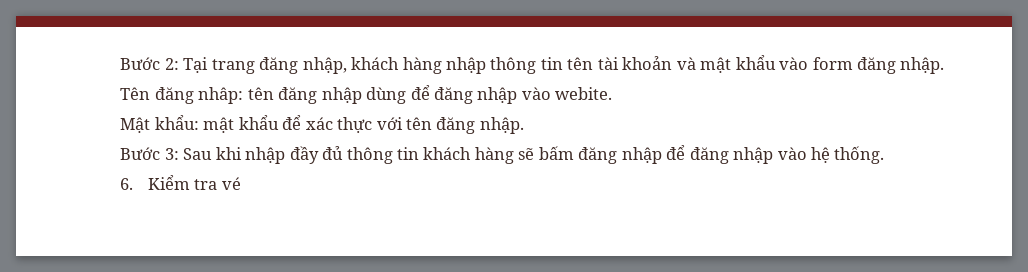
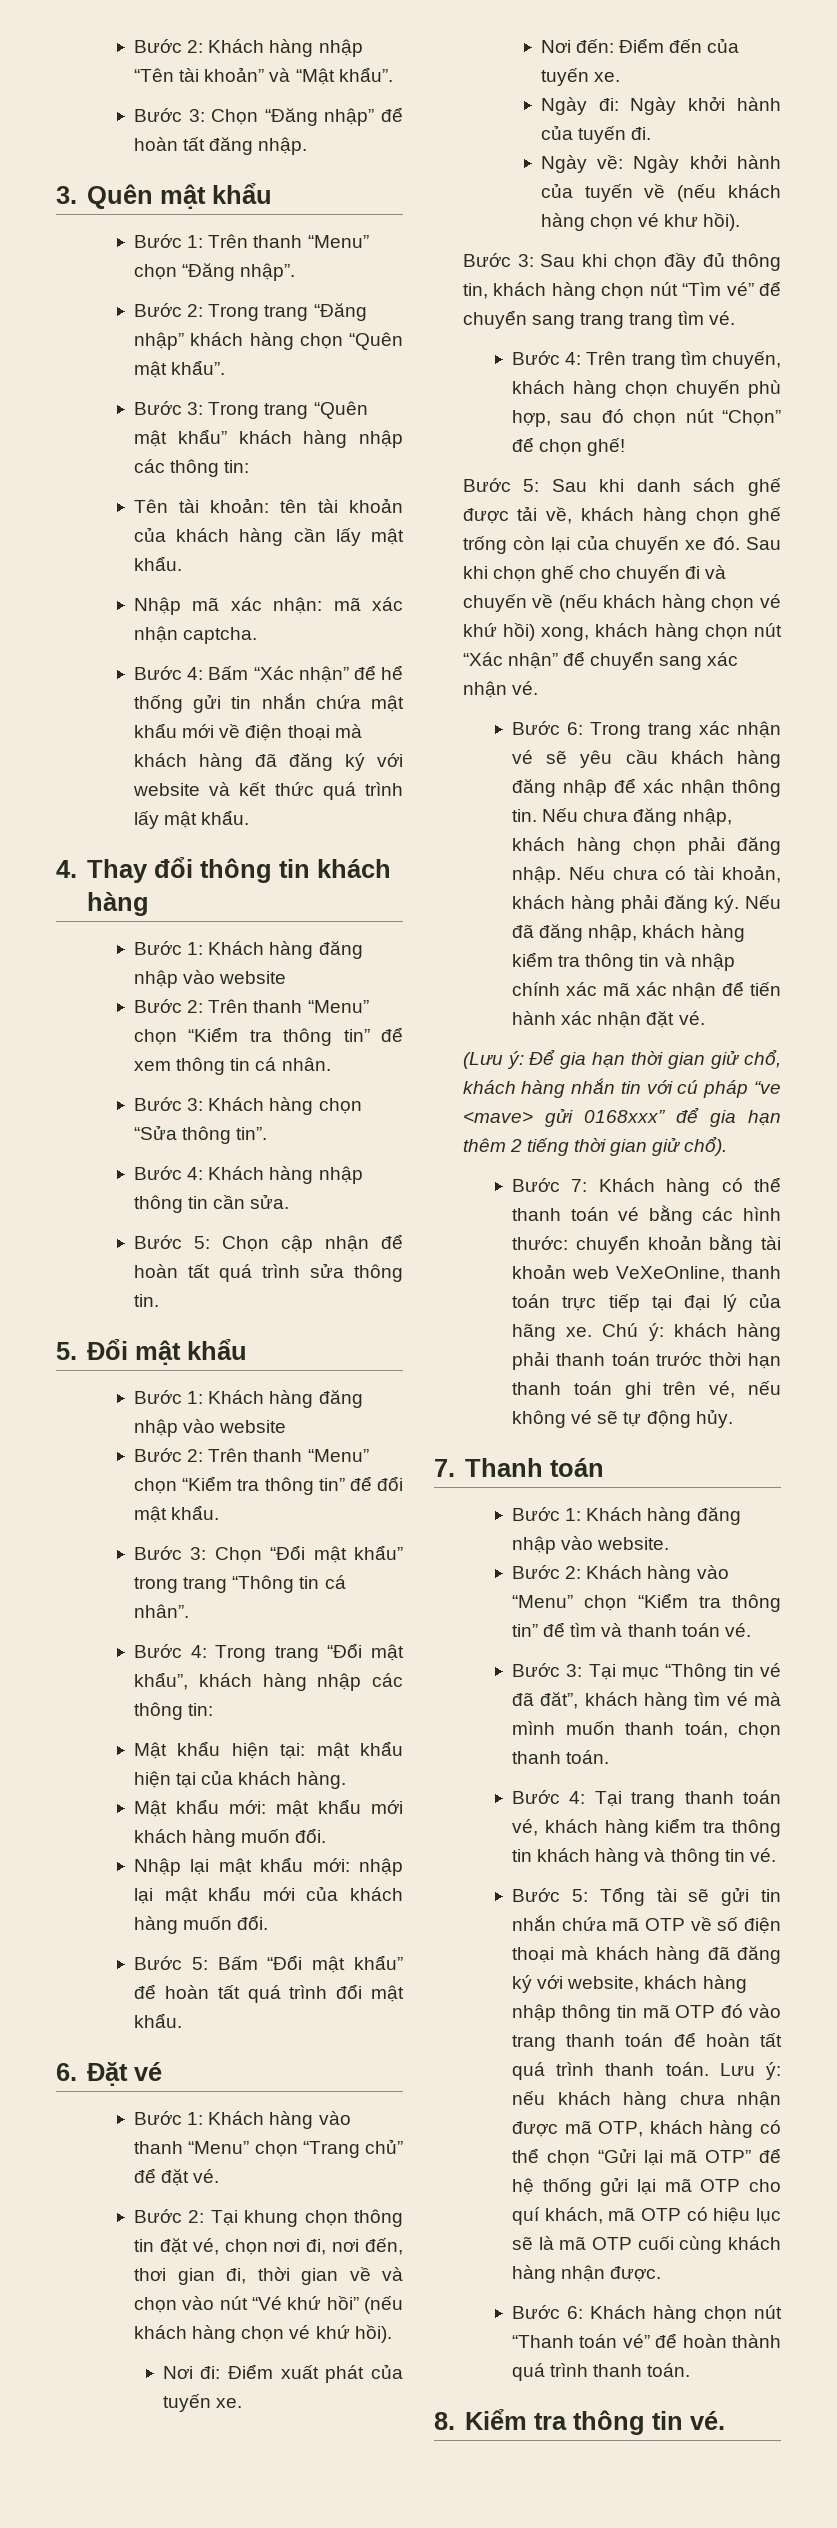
[120,55,945,74] [120,85,613,104] [120,115,524,134] [120,145,885,164] [120,175,241,190] Bước 2: Tại trang đăng nhập, khách hàng nhập thông tin tên tài khoản và mật khẩu vào form đăng nhập. // Tên đăng nhâp: tên đăng nhập dùng để đăng nhập vào webite. // Mật khẩu: mật khẩu để xác thực với tên đăng nhập. // Bước 3: Sau khi nhập đầy đủ thông tin khách hàng sẽ bấm đăng nhập để đăng nhập vào hệ thống. // 6. Kiểm tra vé -> [134,39,363,57] [134,67,393,85] [134,107,403,126] [134,137,308,155] [56,183,272,209] [134,234,369,248] [134,263,296,281] [134,303,367,321] [134,332,403,350] [134,360,226,378] [134,401,368,419] [134,429,403,448] [134,459,250,477] [134,498,403,513] [134,527,404,546] [134,556,183,571] [134,597,404,615] [134,626,258,644] [134,665,403,683] [134,693,404,713] [134,723,362,741] [134,753,403,771] [133,782,403,800] [134,810,250,829] [56,857,391,883] [86,892,149,916] [134,941,363,959] [134,970,287,988] [134,999,369,1013] [134,1027,404,1046] [134,1057,331,1075] [134,1097,362,1115] [134,1125,268,1144] [134,1166,363,1184] [134,1194,290,1213] [134,1234,403,1253] [134,1263,403,1282] [134,1294,160,1307] [56,1339,247,1365] [134,1390,363,1408] [134,1419,287,1437] [134,1448,369,1462] [134,1476,403,1495] [134,1505,220,1523] [134,1545,404,1563] [134,1575,346,1593] [134,1604,190,1618] [134,1643,405,1662] [134,1672,403,1691] [134,1702,214,1720] [134,1741,404,1759] [134,1770,346,1789] [134,1799,403,1817] [134,1828,327,1847] [134,1857,404,1876] [134,1886,404,1904] [134,1915,269,1934] [134,1955,403,1973] [134,1984,404,2003] [134,2013,183,2028] [56,2062,162,2086] [134,2111,351,2129] [134,2139,403,2158] [134,2168,220,2186] [134,2209,403,2227] [134,2238,403,2255] [134,2267,403,2285] [134,2296,403,2314] [134,2325,392,2343] [162,2364,404,2383] [162,2394,242,2412] [540,38,740,53] [540,68,620,86] [540,96,781,115] [540,125,651,144] [540,154,781,173] [540,183,781,202] [540,213,741,231] [462,252,781,271] [462,281,781,300] [462,310,736,329] [512,351,781,369] [512,380,781,398] [512,409,781,427] [512,437,626,456] [462,478,781,496] [462,506,781,525] [462,535,781,554] [462,565,727,583] [462,594,781,612] [462,623,782,641] [462,651,739,670] [462,681,538,698] [512,721,781,739] [512,750,781,768] [512,778,781,797] [512,808,732,826] [512,836,781,855] [512,865,781,884] [512,894,781,913] [512,924,745,942] [512,952,735,971] [512,981,781,999] [512,1011,705,1028] [462,1049,781,1069] [462,1078,781,1098] [462,1107,781,1127] [462,1136,728,1156] [512,1177,781,1196] [512,1205,781,1225] [512,1234,781,1254] [512,1264,781,1282] [512,1293,781,1312] [512,1323,781,1341] [512,1351,781,1370] [512,1381,781,1399] [512,1409,733,1428] [434,1458,604,1477] [512,1507,741,1525] [512,1536,670,1554] [512,1565,729,1583] [512,1593,781,1612] [512,1622,751,1637] [512,1663,781,1681] [512,1692,781,1710] [512,1721,781,1738] [512,1750,610,1764] [512,1790,781,1808] [512,1818,781,1837] [512,1848,776,1866] [512,1887,781,1906] [512,1915,781,1934] [512,1946,781,1964] [512,1975,747,1993] [512,2004,781,2022] [512,2032,782,2051] [512,2062,781,2080] [512,2091,781,2109] [512,2120,781,2138] [512,2148,781,2166] [512,2177,781,2196] [512,2207,781,2225] [512,2236,781,2254] [512,2265,662,2283] [512,2305,782,2323] [512,2333,781,2348] [512,2363,691,2381] [434,2409,725,2435] Bước 2: Khách hàng nhập “Tên tài khoản” và “Mật khẩu”. // Bước 3: Chọn “Đăng nhập” để hoàn tất đăng nhập. // 3. Quên mật khẩu // Bước 1: Trên thanh “Menu” chọn “Đăng nhập”. // Bước 2: Trong trang “Đăng nhập” khách hàng chọn “Quên mật khẩu”. // Bước 3: Trong trang “Quên mật khẩu” khách hàng nhập các thông tin: // Tên tài khoản: tên tài khoản của khách hàng cần lấy mật khẩu. // Nhập mã xác nhận: mã xác nhận captcha. // Bước 4: Bấm “Xác nhận” để hể thống gửi tin nhắn chứa mật khẩu mới về điện thoại mà khách hàng đã đăng ký với website và kết thức quá trình lấy mật khẩu. // 4. Thay đổi thông tin khách hàng // Bước 1: Khách hàng đăng nhập vào website // Bước 2: Trên thanh “Menu” chọn “Kiểm tra thông tin” để xem thông tin cá nhân. // Bước 3: Khách hàng chọn “Sửa thông tin”. // Bước 4: Khách hàng nhập thông tin cần sửa. // Bước 5: Chọn cập nhận để hoàn tất quá trình sửa thông tin. // 5. Đổi mật khẩu // Bước 1: Khách hàng đăng nhập vào website // Bước 2: Trên thanh “Menu” chọn “Kiểm tra thông tin” để đổi mật khẩu. // Bước 3: Chọn “Đổi mật khẩu” trong trang “Thông tin cá nhân”. // Bước 4: Trong trang “Đổi mật khẩu”, khách hàng nhập các thông tin: // Mật khẩu hiện tại: mật khẩu hiện tại của khách hàng. // Mật khẩu mới: mật khẩu mới khách hàng muốn đổi. // Nhập lại mật khẩu mới: nhập lại mật khẩu mới của khách hàng muốn đổi. // Bước 5: Bấm “Đổi mật khẩu” để hoàn tất quá trình đổi mật khẩu. // 6. Đặt vé // Bước 1: Khách hàng vào thanh “Menu” chọn “Trang chủ” để đặt vé. // Bước 2: Tại khung chọn thông tin đặt vé, chọn nơi đi, nơi đến, thơi gian đi, thời gian về và chọn vào nút “Vé khứ hồi” (nếu khách hàng chọn vé khứ hồi). // Nơi đi: Điểm xuất phát của tuyến xe. // Nơi đến: Điểm đến của tuyến xe. // Ngày đi: Ngày khởi hành của tuyến đi. // Ngày về: Ngày khởi hành của tuyến về (nếu khách hàng chọn vé khư hồi). // Bước 3: Sau khi chọn đầy đủ thông tin, khách hàng chọn nút “Tìm vé” để chuyển sang trang trang tìm vé. // Bước 4: Trên trang tìm chuyến, khách hàng chọn chuyến phù hợp, sau đó chọn nút “Chọn” để chọn ghế! // Bước 5: Sau khi danh sách ghế được tải về, khách hàng chọn ghế trống còn lại của chuyến xe đó. Sau khi chọn ghế cho chuyến đi và chuyến về (nếu khách hàng chọn vé khứ hồi) xong, khách hàng chọn nút “Xác nhận” để chuyển sang xác nhận vé. // Bước 6: Trong trang xác nhận vé sẽ yêu cầu khách hàng đăng nhập để xác nhận thông tin. Nếu chưa đăng nhập, khách hàng chọn phải đăng nhập. Nếu chưa có tài khoản, khách hàng phải đăng ký. Nếu đã đăng nhập, khách hàng kiểm tra thông tin và nhập chính xác mã xác nhận để tiến hành xác nhận đặt vé. // (Lưu ý: Để gia hạn thời gian giử chổ, khách hàng nhắn tin với cú pháp “ve <mave> gửi 0168xxx” để gia hạn thêm 2 tiếng thời gian giử chổ). // Bước 7: Khách hàng có thể thanh toán vé bằng các hình thước: chuyển khoản bằng tài khoản web VeXeOnline, thanh toán trực tiếp tại đại lý của hãng xe. Chú ý: khách hàng phải thanh toán trước thời hạn thanh toán ghi trên vé, nếu không vé sẽ tự động hủy. // 7. Thanh toán // Bước 1: Khách hàng đăng nhập vào website. // Bước 2: Khách hàng vào “Menu” chọn “Kiểm tra thông tin” để tìm và thanh toán vé. // Bước 3: Tại mục “Thông tin vé đã đăt”, khách hàng tìm vé mà mình muốn thanh toán, chọn thanh toán. // Bước 4: Tại trang thanh toán vé, khách hàng kiểm tra thông tin khách hàng và thông tin vé. // Bước 5: Tổng tài sẽ gửi tin nhắn chứa mã OTP về số điện thoại mà khách hàng đã đăng ký với website, khách hàng nhập thông tin mã OTP đó vào trang thanh toán để hoàn tất quá trình thanh toán. Lưu ý: nếu khách hàng chưa nhận được mã OTP, khách hàng có thể chọn “Gửi lại mã OTP” để hệ thống gửi lại mã OTP cho quí khách, mã OTP có hiệu lục sẽ là mã OTP cuối cùng khách hàng nhận được. // Bước 6: Khách hàng chọn nút “Thanh toán vé” để hoàn thành quá trình thanh toán. // 8. Kiểm tra thông tin vé.

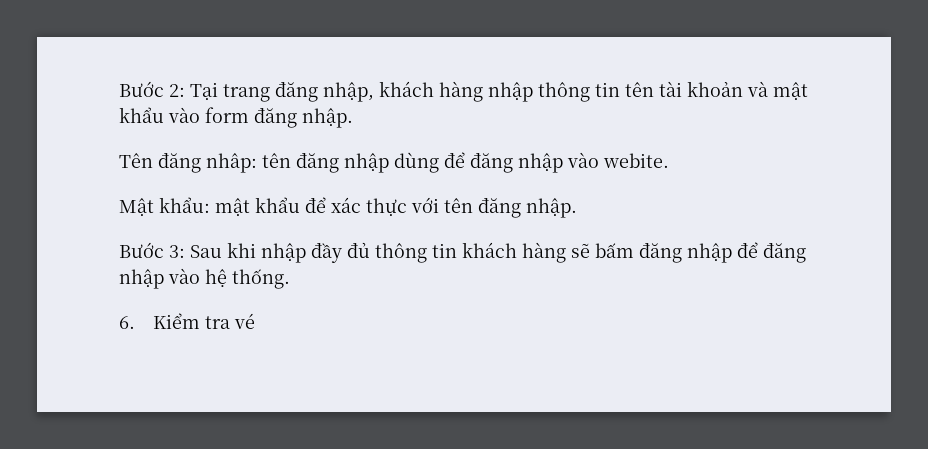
[134,39,363,57] [134,67,393,85] [134,107,403,126] [134,137,308,155] [56,183,272,209] [134,234,369,248] [134,263,296,281] [134,303,367,321] [134,332,403,350] [134,360,226,378] [134,401,368,419] [134,429,403,448] [134,459,250,477] [134,498,403,513] [134,527,404,546] [134,556,183,571] [134,597,404,615] [134,626,258,644] [134,665,403,683] [134,693,404,713] [134,723,362,741] [134,753,403,771] [133,782,403,800] [134,810,250,829] [56,857,391,883] [86,892,149,916] [134,941,363,959] [134,970,287,988] [134,999,369,1013] [134,1027,404,1046] [134,1057,331,1075] [134,1097,362,1115] [134,1125,268,1144] [134,1166,363,1184] [134,1194,290,1213] [134,1234,403,1253] [134,1263,403,1282] [134,1294,160,1307] [56,1339,247,1365] [134,1390,363,1408] [134,1419,287,1437] [134,1448,369,1462] [134,1476,403,1495] [134,1505,220,1523] [134,1545,404,1563] [134,1575,346,1593] [134,1604,190,1618] [134,1643,405,1662] [134,1672,403,1691] [134,1702,214,1720] [134,1741,404,1759] [134,1770,346,1789] [134,1799,403,1817] [134,1828,327,1847] [134,1857,404,1876] [134,1886,404,1904] [134,1915,269,1934] [134,1955,403,1973] [134,1984,404,2003] [134,2013,183,2028] [56,2062,162,2086] [134,2111,351,2129] [134,2139,403,2158] [134,2168,220,2186] [134,2209,403,2227] [134,2238,403,2255] [134,2267,403,2285] [134,2296,403,2314] [134,2325,392,2343] [162,2364,404,2383] [162,2394,242,2412] [540,38,740,53] [540,68,620,86] [540,96,781,115] [540,125,651,144] [540,154,781,173] [540,183,781,202] [540,213,741,231] Bước 2: Khách hàng nhập “Tên tài khoản” và “Mật khẩu”. // Bước 3: Chọn “Đăng nhập” để hoàn tất đăng nhập. // 3. Quên mật khẩu // Bước 1: Trên thanh “Menu” chọn “Đăng nhập”. // Bước 2: Trong trang “Đăng nhập” khách hàng chọn “Quên mật khẩu”. // Bước 3: Trong trang “Quên mật khẩu” khách hàng nhập các thông tin: // Tên tài khoản: tên tài khoản của khách hàng cần lấy mật khẩu. // Nhập mã xác nhận: mã xác nhận captcha. // Bước 4: Bấm “Xác nhận” để hể thống gửi tin nhắn chứa mật khẩu mới về điện thoại mà khách hàng đã đăng ký với website và kết thức quá trình lấy mật khẩu. // 4. Thay đổi thông tin khách hàng // Bước 1: Khách hàng đăng nhập vào website // Bước 2: Trên thanh “Menu” chọn “Kiểm tra thông tin” để xem thông tin cá nhân. // Bước 3: Khách hàng chọn “Sửa thông tin”. // Bước 4: Khách hàng nhập thông tin cần sửa. // Bước 5: Chọn cập nhận để hoàn tất quá trình sửa thông tin. // 5. Đổi mật khẩu // Bước 1: Khách hàng đăng nhập vào website // Bước 2: Trên thanh “Menu” chọn “Kiểm tra thông tin” để đổi mật khẩu. // Bước 3: Chọn “Đổi mật khẩu” trong trang “Thông tin cá nhân”. // Bước 4: Trong trang “Đổi mật khẩu”, khách hàng nhập các thông tin: // Mật khẩu hiện tại: mật khẩu hiện tại của khách hàng. // Mật khẩu mới: mật khẩu mới khách hàng muốn đổi. // Nhập lại mật khẩu mới: nhập lại mật khẩu mới của khách hàng muốn đổi. // Bước 5: Bấm “Đổi mật khẩu” để hoàn tất quá trình đổi mật khẩu. // 6. Đặt vé // Bước 1: Khách hàng vào thanh “Menu” chọn “Trang chủ” để đặt vé. // Bước 2: Tại khung chọn thông tin đặt vé, chọn nơi đi, nơi đến, thơi gian đi, thời gian về và chọn vào nút “Vé khứ hồi” (nếu khách hàng chọn vé khứ hồi). // Nơi đi: Điểm xuất phát của tuyến xe. // Nơi đến: Điểm đến của tuyến xe. // Ngày đi: Ngày khởi hành của tuyến đi. // Ngày về: Ngày khởi hành của tuyến về (nếu khách hàng chọn vé khư hồi). -> [118,81,808,102] [118,107,353,128] [118,152,669,173] [118,197,577,218] Bước 2: Tại trang đăng nhập, khách hàng nhập thông tin tên tài khoản và mật khẩu vào form đăng nhập. // Tên đăng nhâp: tên đăng nhập dùng để đăng nhập vào webite. // Mật khẩu: mật khẩu để xác thực với tên đăng nhập.
[614,254,658,270] chọn -> [260,243,306,263] nhập
[462,281,781,300] [462,310,736,329] [512,351,781,369] [512,380,781,398] [512,409,781,427] [512,437,626,456] [462,478,781,496] [462,506,781,525] [462,535,781,554] [462,565,727,583] [462,594,781,612] [462,623,782,641] [462,651,739,670] [462,681,538,698] [512,721,781,739] [512,750,781,768] [512,778,781,797] [512,808,732,826] [512,836,781,855] [512,865,781,884] [512,894,781,913] [512,924,745,942] [512,952,735,971] [512,981,781,999] [512,1011,705,1028] [462,1049,781,1069] [462,1078,781,1098] [462,1107,781,1127] [462,1136,728,1156] [512,1177,781,1196] [512,1205,781,1225] [512,1234,781,1254] [512,1264,781,1282] [512,1293,781,1312] [512,1323,781,1341] [512,1351,781,1370] [512,1381,781,1399] [512,1409,733,1428] [434,1458,604,1477] [512,1507,741,1525] [512,1536,670,1554] [512,1565,729,1583] [512,1593,781,1612] [512,1622,751,1637] [512,1663,781,1681] [512,1692,781,1710] [512,1721,781,1738] [512,1750,610,1764] [512,1790,781,1808] [512,1818,781,1837] [512,1848,776,1866] [512,1887,781,1906] [512,1915,781,1934] [512,1946,781,1964] [512,1975,747,1993] [512,2004,781,2022] [512,2032,782,2051] [512,2062,781,2080] [512,2091,781,2109] [512,2120,781,2138] [512,2148,781,2166] [512,2177,781,2196] [512,2207,781,2225] [512,2236,781,2254] [512,2265,662,2283] [512,2305,782,2323] [512,2333,781,2348] [512,2363,691,2381] [434,2409,725,2435] tin, khách hàng chọn nút “Tìm vé” để chuyển sang trang trang tìm vé. // Bước 4: Trên trang tìm chuyến, khách hàng chọn chuyến phù hợp, sau đó chọn nút “Chọn” để chọn ghế! // Bước 5: Sau khi danh sách ghế được tải về, khách hàng chọn ghế trống còn lại của chuyến xe đó. Sau khi chọn ghế cho chuyến đi và chuyến về (nếu khách hàng chọn vé khứ hồi) xong, khách hàng chọn nút “Xác nhận” để chuyển sang xác nhận vé. // Bước 6: Trong trang xác nhận vé sẽ yêu cầu khách hàng đăng nhập để xác nhận thông tin. Nếu chưa đăng nhập, khách hàng chọn phải đăng nhập. Nếu chưa có tài khoản, khách hàng phải đăng ký. Nếu đã đăng nhập, khách hàng kiểm tra thông tin và nhập chính xác mã xác nhận để tiến hành xác nhận đặt vé. // (Lưu ý: Để gia hạn thời gian giử chổ, khách hàng nhắn tin với cú pháp “ve <mave> gửi 0168xxx” để gia hạn thêm 2 tiếng thời gian giử chổ). // Bước 7: Khách hàng có thể thanh toán vé bằng các hình thước: chuyển khoản bằng tài khoản web VeXeOnline, thanh toán trực tiếp tại đại lý của hãng xe. Chú ý: khách hàng phải thanh toán trước thời hạn thanh toán ghi trên vé, nếu không vé sẽ tự động hủy. // 7. Thanh toán // Bước 1: Khách hàng đăng nhập vào website. // Bước 2: Khách hàng vào “Menu” chọn “Kiểm tra thông tin” để tìm và thanh toán vé. // Bước 3: Tại mục “Thông tin vé đã đăt”, khách hàng tìm vé mà mình muốn thanh toán, chọn thanh toán. // Bước 4: Tại trang thanh toán vé, khách hàng kiểm tra thông tin khách hàng và thông tin vé. // Bước 5: Tổng tài sẽ gửi tin nhắn chứa mã OTP về số điện thoại mà khách hàng đã đăng ký với website, khách hàng nhập thông tin mã OTP đó vào trang thanh toán để hoàn tất quá trình thanh toán. Lưu ý: nếu khách hàng chưa nhận được mã OTP, khách hàng có thể chọn “Gửi lại mã OTP” để hệ thống gửi lại mã OTP cho quí khách, mã OTP có hiệu lục sẽ là mã OTP cuối cùng khách hàng nhận được. // Bước 6: Khách hàng chọn nút “Thanh toán vé” để hoàn thành quá trình thanh toán. // 8. Kiểm tra thông tin vé. -> [431,242,806,263] [118,268,290,289] [118,313,255,329] tin khách hàng sẽ bấm đăng nhập để đăng nhập vào hệ thống. // 6. Kiểm tra vé

